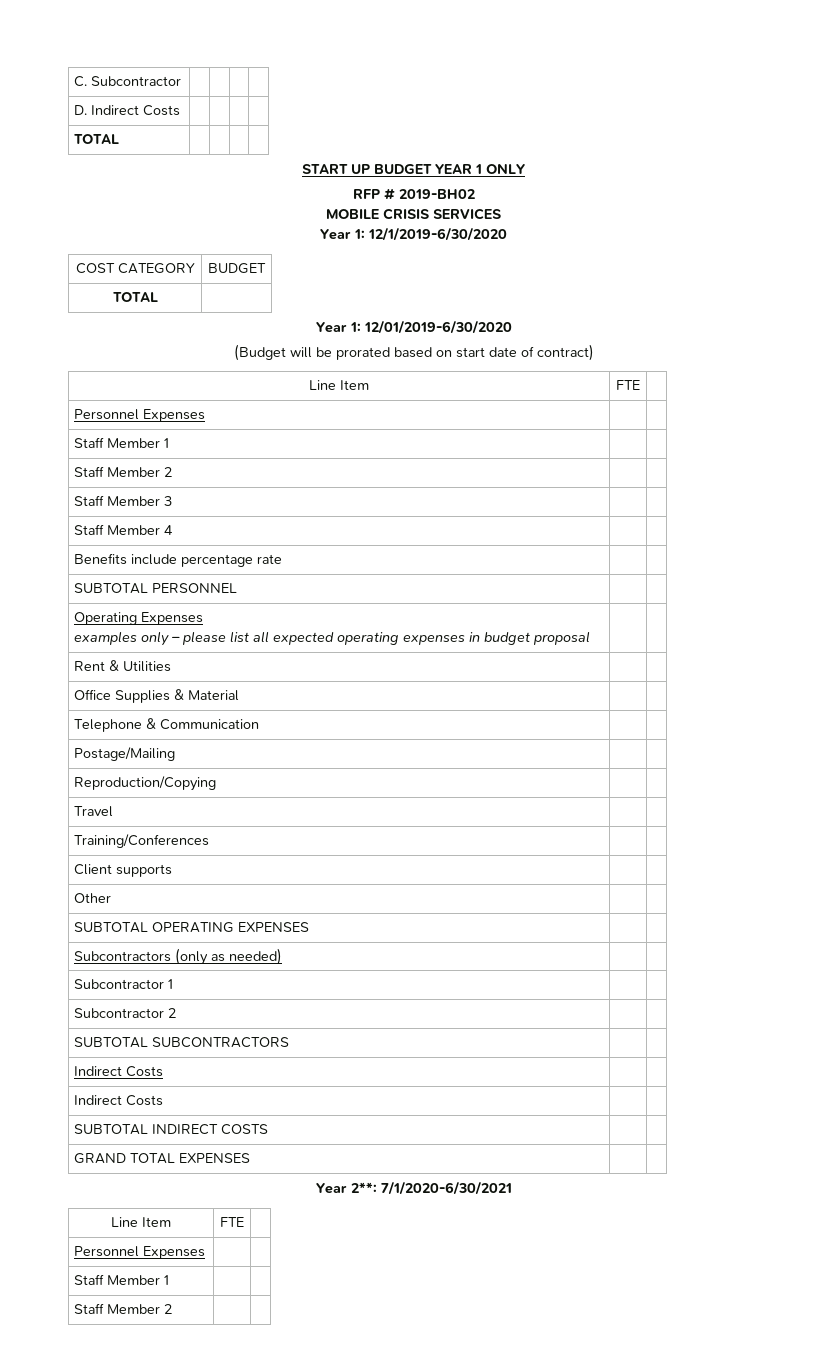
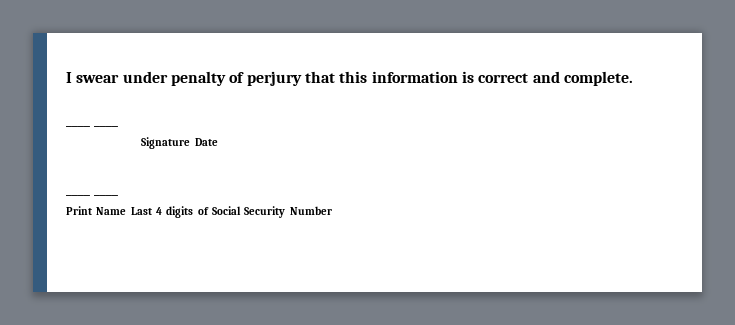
[74,76,182,87] [74,105,181,116] [74,134,120,144] [302,164,526,174] [352,188,475,200] [326,208,501,220] [320,227,507,241] [75,263,195,274] [208,263,266,274] [112,292,158,302] [315,320,512,334] [233,344,594,361] [309,380,369,390] [616,380,640,390] [74,409,206,422] [74,437,170,448] [74,466,173,477] [74,495,173,506] [74,524,174,535] [74,553,283,567] [74,583,238,594] [74,612,204,625] [74,631,591,646] [74,660,172,672] [74,689,240,703] [74,718,260,732] [74,747,176,761] [74,776,217,791] [74,806,114,817] [74,834,210,848] [74,864,173,877] [74,893,112,903] [74,922,310,933] [74,948,283,965] [74,979,174,989] [74,1008,177,1018] [74,1037,290,1048] [74,1066,164,1077] [74,1095,164,1106] [74,1124,269,1135] [74,1153,251,1164] [315,1181,512,1195] [111,1217,171,1227] [220,1217,244,1227] [74,1246,206,1259] [74,1274,170,1285] [74,1303,173,1314] C. Subcontractor | | | | // D. Indirect Costs | | | | // TOTAL | | | | // START UP BUDGET YEAR 1 ONLY // RFP # 2019-BH02 // MOBILE CRISIS SERVICES // Year 1: 12/1/2019-6/30/2020 // COST CATEGORY | BUDGET // TOTAL | // Year 1: 12/01/2019-6/30/2020 // (Budget will be prorated based on start date of contract) // Line Item | FTE | // Personnel Expenses | | // Staff Member 1 | | // Staff Member 2 | | // Staff Member 3 | | // Staff Member 4 | | // Benefits include percentage rate | | // SUBTOTAL PERSONNEL | | // Operating Expenses // examples only – please list all expected operating expenses in budget proposal | | // Rent & Utilities | | // Office Supplies & Material | | // Telephone & Communication | | // Postage/Mailing | | // Reproduction/Copying | | // Travel | | // Training/Conferences | | // Client supports | | // Other | | // SUBTOTAL OPERATING EXPENSES | | // Subcontractors (only as needed) | | // Subcontractor 1 | | // Subcontractor 2 | | // SUBTOTAL SUBCONTRACTORS | | // Indirect Costs | | // Indirect Costs | | // SUBTOTAL INDIRECT COSTS | | // GRAND TOTAL EXPENSES | | // Year 2**: 7/1/2020-6/30/2021 // Line Item | FTE | // Personnel Expenses | | // Staff Member 1 | | // Staff Member 2 | | -> [66,71,633,86] [66,125,119,127] [141,137,218,149] [66,194,119,196] [66,206,332,218] I swear under penalty of perjury that this information is correct and complete. // ____ ____ // Signature Date // ____ ____ // Print Name Last 4 digits of Social Security Number

